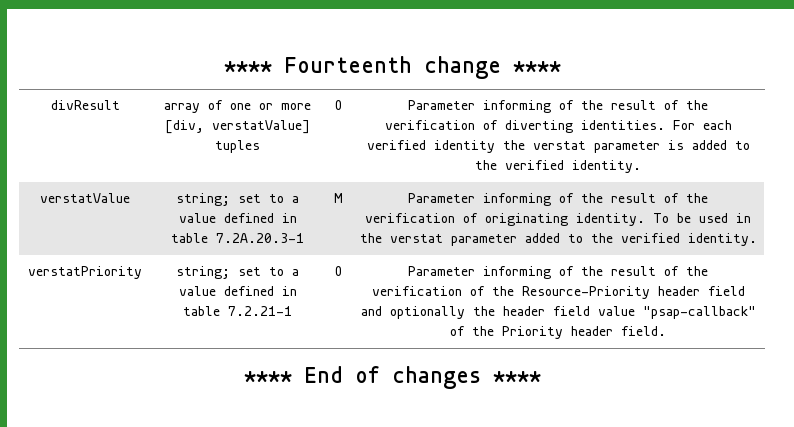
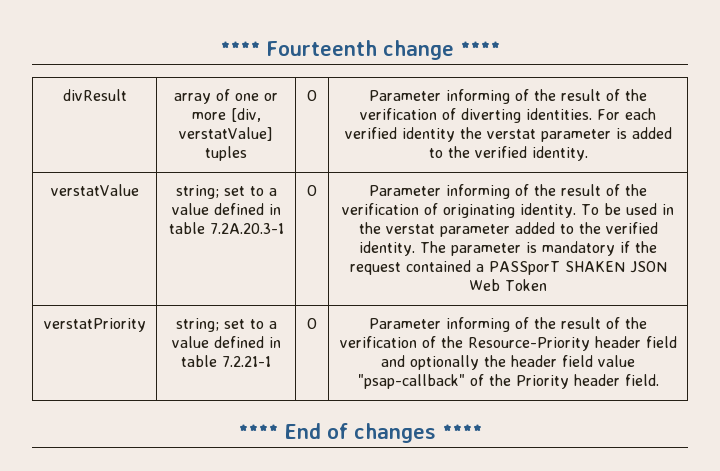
[333,193,343,203] M -> [307,185,317,196] O
(757, 239) none -> [419,241,657,256] [349,260,667,275] [469,279,548,291] The parameter is mandatory if the request contained a PASSporT SHAKEN JSON Web Token

